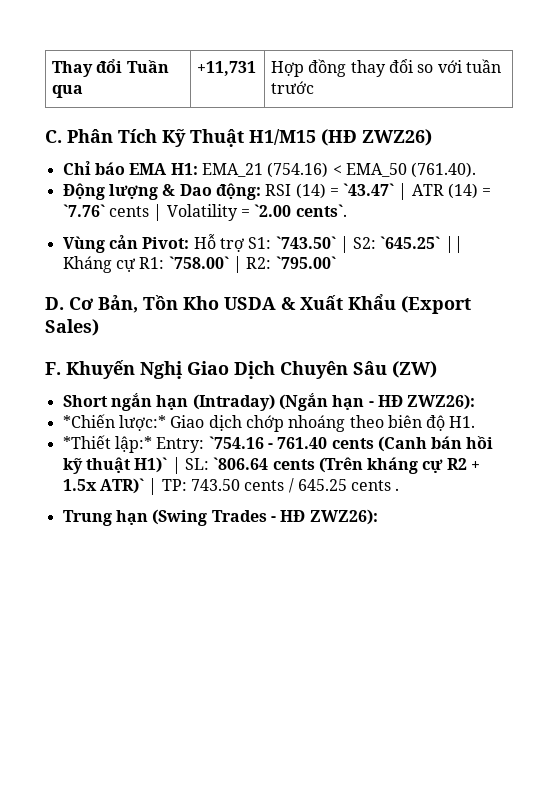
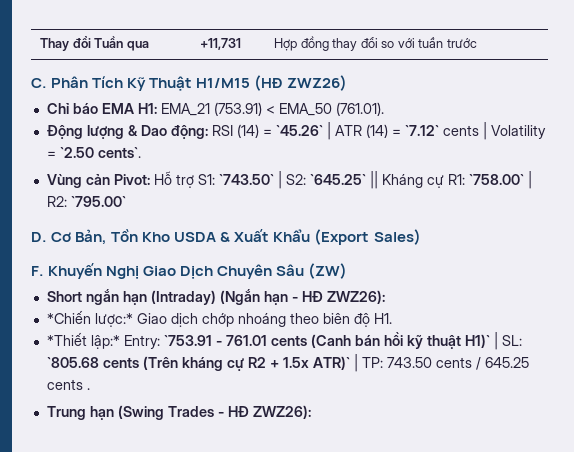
[267,162,329,178] (754.16) -> [213,102,262,116] (753.91)
[411,162,477,178] (761.40). -> [335,102,384,116] (761.01).
[343,183,395,196] `43.47` -> [275,125,323,136] `45.26`
[62,204,105,217] `7.76` -> [404,125,439,136] `7.12`
[254,204,292,217] `2.00 -> [59,147,94,158] `2.50
[208,436,328,449] `754.16 - 761.40 -> [163,335,267,346] `753.91 - 761.01
[213,457,269,470] `806.64 -> [46,357,99,368] `805.68

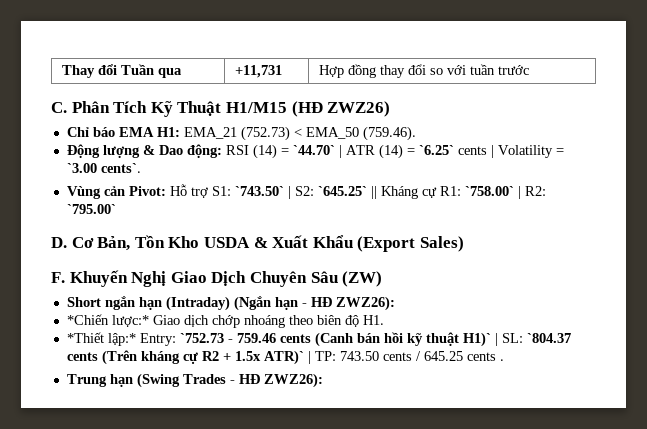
[213,102,262,116] (753.91) -> [240,126,290,141] (752.73)
[335,102,384,116] (761.01). -> [362,126,416,141] (759.46).
[275,125,323,136] `45.26` -> [292,145,335,155] `44.70`
[404,125,439,136] `7.12` -> [418,145,454,155] `6.25`
[59,147,94,158] `2.50 -> [66,163,97,173] `3.00
[163,335,267,346] `753.91 - 761.01 -> [179,333,276,343] `752.73 - 759.46
[46,357,99,368] `805.68 -> [526,333,571,343] `804.37

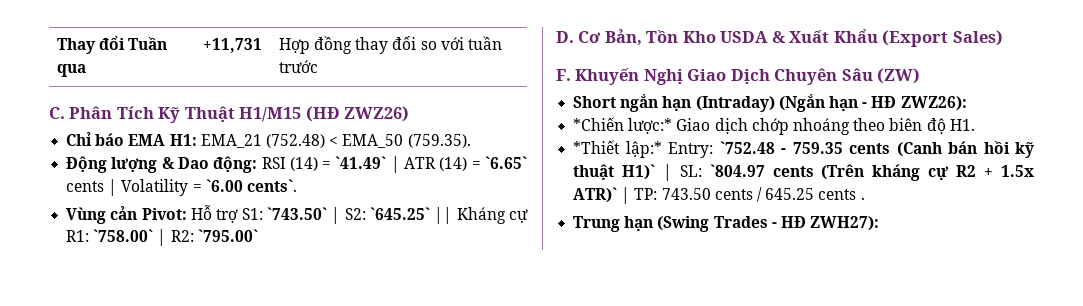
[240,126,290,141] (752.73) -> [265,134,325,148] (752.48)
[362,126,416,141] (759.46). -> [407,134,471,148] (759.35).
[292,145,335,155] `44.70` -> [335,156,387,169] `41.49`
[418,145,454,155] `6.25` -> [485,156,527,169] `6.65`
[66,163,97,173] `3.00 -> [205,179,243,192] `6.00
[179,333,276,343] `752.73 - 759.46 -> [719,141,843,154] `752.48 - 759.35
[526,333,571,343] `804.37 -> [709,164,765,177] `804.97
[263,373,323,388] ZWZ26): -> [810,216,880,231] ZWH27):

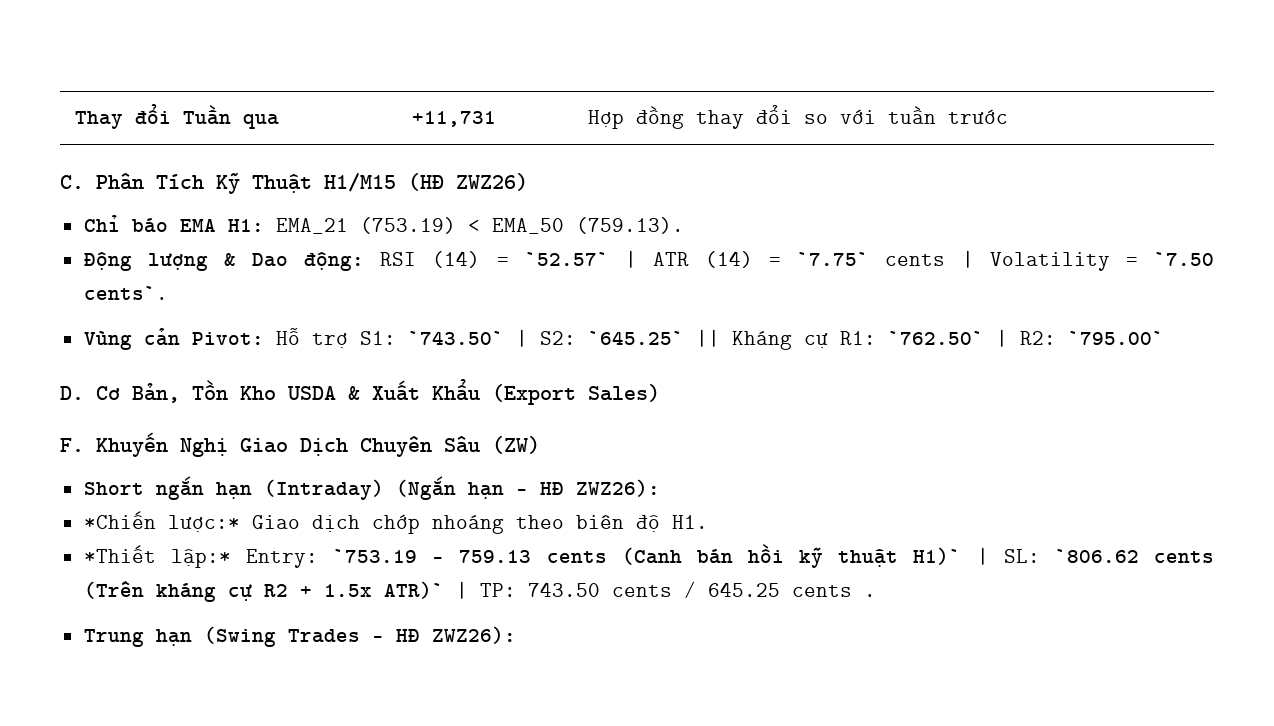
[265,134,325,148] (752.48) -> [359,217,456,234] (753.19)
[407,134,471,148] (759.35). -> [575,217,684,234] (759.13).
[335,156,387,169] `41.49` -> [524,252,609,266] `52.57`
[485,156,527,169] `6.65` -> [797,252,870,266] `7.75`
[205,179,243,192] `6.00 -> [1154,252,1214,266] `7.50
[93,229,154,242] `758.00` -> [887,331,984,345] `762.50`
[719,141,843,154] `752.48 - 759.35 -> [333,549,532,563] `753.19 - 759.13
[709,164,765,177] `804.97 -> [1054,549,1139,563] `806.62
[810,216,880,231] ZWH27): -> [431,626,516,644] ZWZ26):

